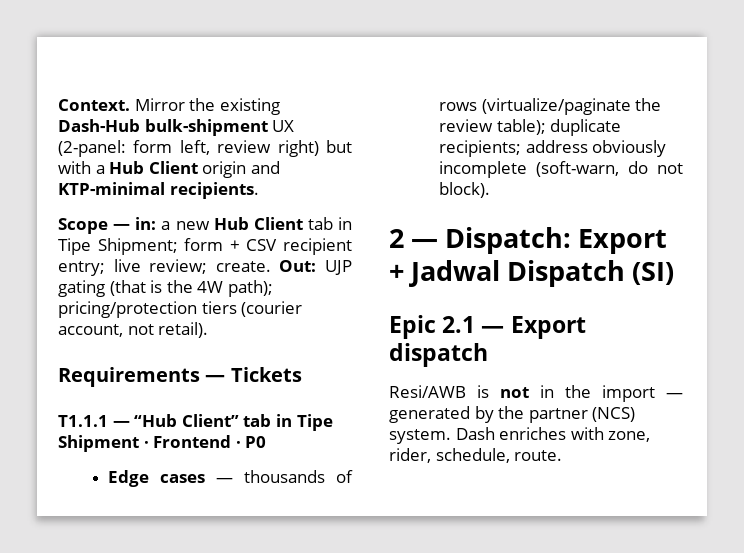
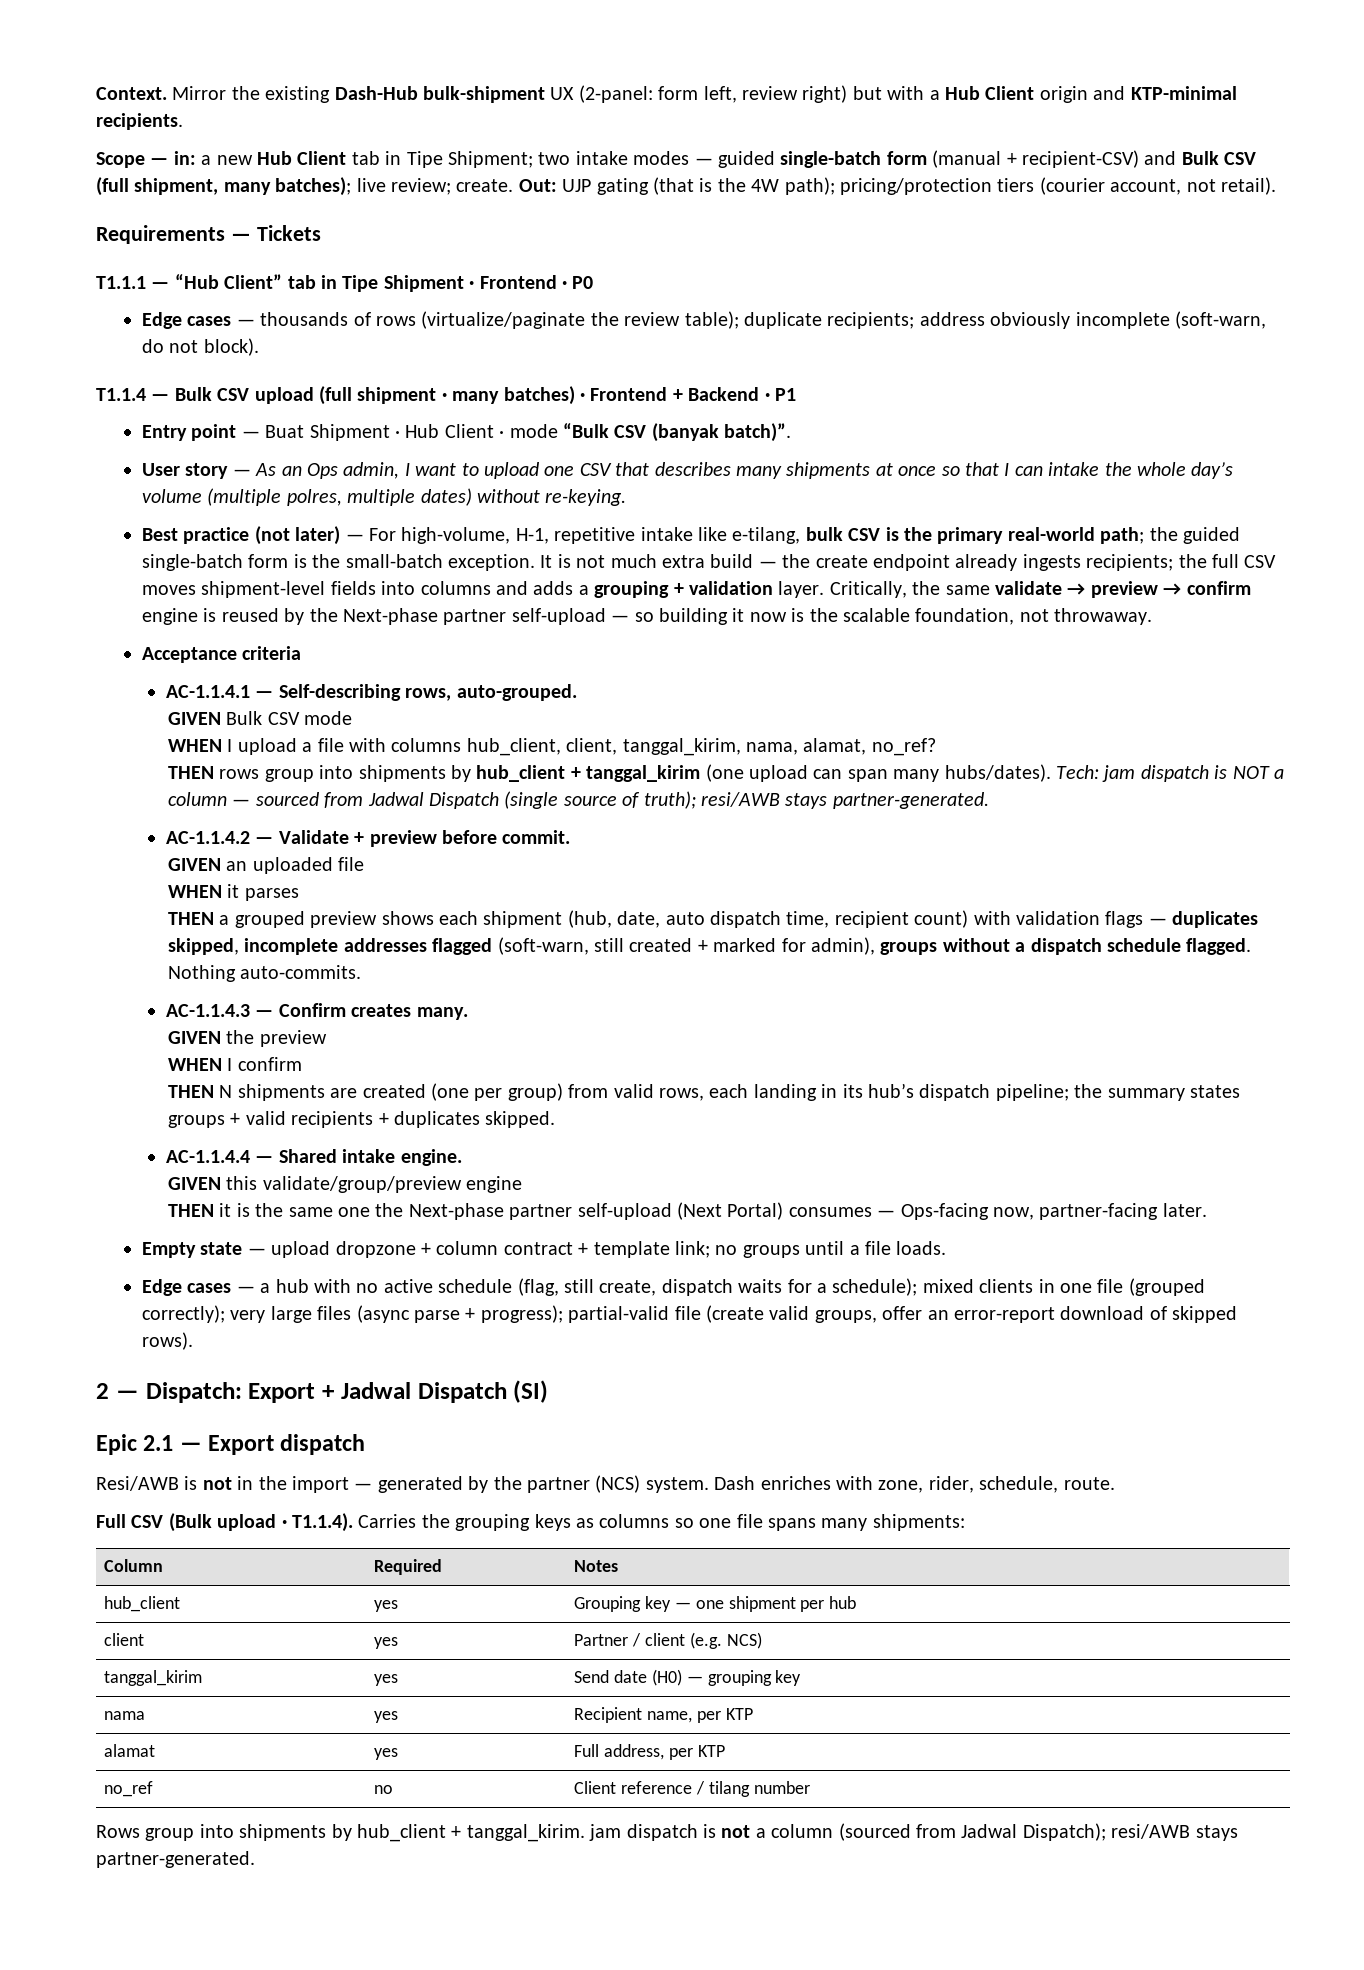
[184,238,352,255] [58,261,105,276] form + CSV recipient entry; -> [538,150,1257,168] [96,177,352,196] two intake modes — guided single-batch form (manual + recipient-CSV) and Bulk CSV (full shipment, many batches);
(491, 190) none -> [96,386,796,405] [142,423,792,442] [142,462,1234,479] [142,488,627,506] [142,526,1241,545] [142,554,1277,571] [142,581,1251,598] [142,608,1153,625] [142,646,302,663] [166,684,577,701] [168,711,353,725] [168,738,936,756] [168,764,1285,782] [168,791,989,809] [166,830,571,847] [168,857,365,874] [168,884,299,901] [168,910,1259,928] [168,937,1252,955] [168,965,362,982] [166,1003,468,1020] [168,1030,327,1047] [168,1057,302,1071] [168,1083,1241,1101] [168,1111,556,1128] [166,1149,462,1166] [168,1176,523,1193] [168,1202,1207,1220] [142,1241,947,1258] [142,1278,1205,1296] [142,1305,1238,1323] [142,1332,194,1350] // T1.1.4 — Bulk CSV upload (full shipment · many batches) · Frontend + Backend · P1 // Entry point — Buat Shipment · Hub Client · mode “Bulk CSV (banyak batch)”. // User story — As an Ops admin, I want to upload one CSV that describes many shipments at once so that I can intake the whole day’s volume (multiple polres, multiple dates) without re-keying. // Best practice (not later) — For high-volume, H-1, repetitive intake like e-tilang, bulk CSV is the primary real-world path; the guided single-batch form is the small-batch exception. It is not much extra build — the create endpoint already ingests recipients; the full CSV moves shipment-level fields into columns and adds a grouping + validation layer. Critically, the same validate → preview → confirm engine is reused by the Next-phase partner self-upload — so building it now is the scalable foundation, not throwaway. // Acceptance criteria // AC-1.1.4.1 — Self-describing rows, auto-grouped. // GIVEN Bulk CSV mode // WHEN I upload a file with columns hub_client, client, tanggal_kirim, nama, alamat, no_ref? // THEN rows group into shipments by hub_client + tanggal_kirim (one upload can span many hubs/dates). Tech: jam dispatch is NOT a column — sourced from Jadwal Dispatch (single source of truth); resi/AWB stays partner-generated. // AC-1.1.4.2 — Validate + preview before commit. // GIVEN an uploaded file // WHEN it parses // THEN a grouped preview shows each shipment (hub, date, auto dispatch time, recipient count) with validation flags — duplicates skipped, incomplete addresses flagged (soft-warn, still created + marked for admin), groups without a dispatch schedule flagged. Nothing auto-commits. // AC-1.1.4.3 — Confirm creates many. // GIVEN the preview // WHEN I confirm // THEN N shipments are created (one per group) from valid rows, each landing in its hub’s dispatch pipeline; the summary states groups + valid recipients + duplicates skipped. // AC-1.1.4.4 — Shared intake engine. // GIVEN this validate/group/preview engine // THEN it is the same one the Next-phase partner self-upload (Next Portal) consumes — Ops-facing now, partner-facing later. // Empty state — upload dropzone + column contract + template link; no groups until a file loads. // Edge cases — a hub with no active schedule (flag, still create, dispatch waits for a schedule); mixed clients in one file (grouped correctly); very large files (async parse + progress); partial-valid file (create valid groups, offer an error-report download of skipped rows).
(563, 455) none -> [96,1513,965,1532] [104,1559,164,1572] [374,1559,443,1575] [574,1560,619,1572] [104,1596,181,1612] [374,1600,399,1612] [574,1596,857,1612] [104,1633,145,1646] [374,1637,399,1649] [574,1632,762,1649] [104,1670,203,1686] [374,1674,399,1686] [574,1669,802,1686] [104,1711,146,1720] [374,1711,399,1723] [574,1707,753,1723] [104,1744,156,1757] [374,1748,399,1760] [574,1744,725,1760] [104,1781,154,1797] [374,1785,394,1794] [574,1781,810,1797] [96,1823,1238,1842] [96,1851,255,1868] // Full CSV (Bulk upload · T1.1.4). Carries the grouping keys as columns so one file spans many shipments: // Column | Required | Notes // hub_client | yes | Grouping key — one shipment per hub // client | yes | Partner / client (e.g. NCS) // tanggal_kirim | yes | Send date (H0) — grouping key // nama | yes | Recipient name, per KTP // alamat | yes | Full address, per KTP // no_ref | no | Client reference / tilang number // Rows group into shipments by hub_client + tanggal_kirim. jam dispatch is not a column (sourced from Jadwal Dispatch); resi/AWB stays partner-generated.

